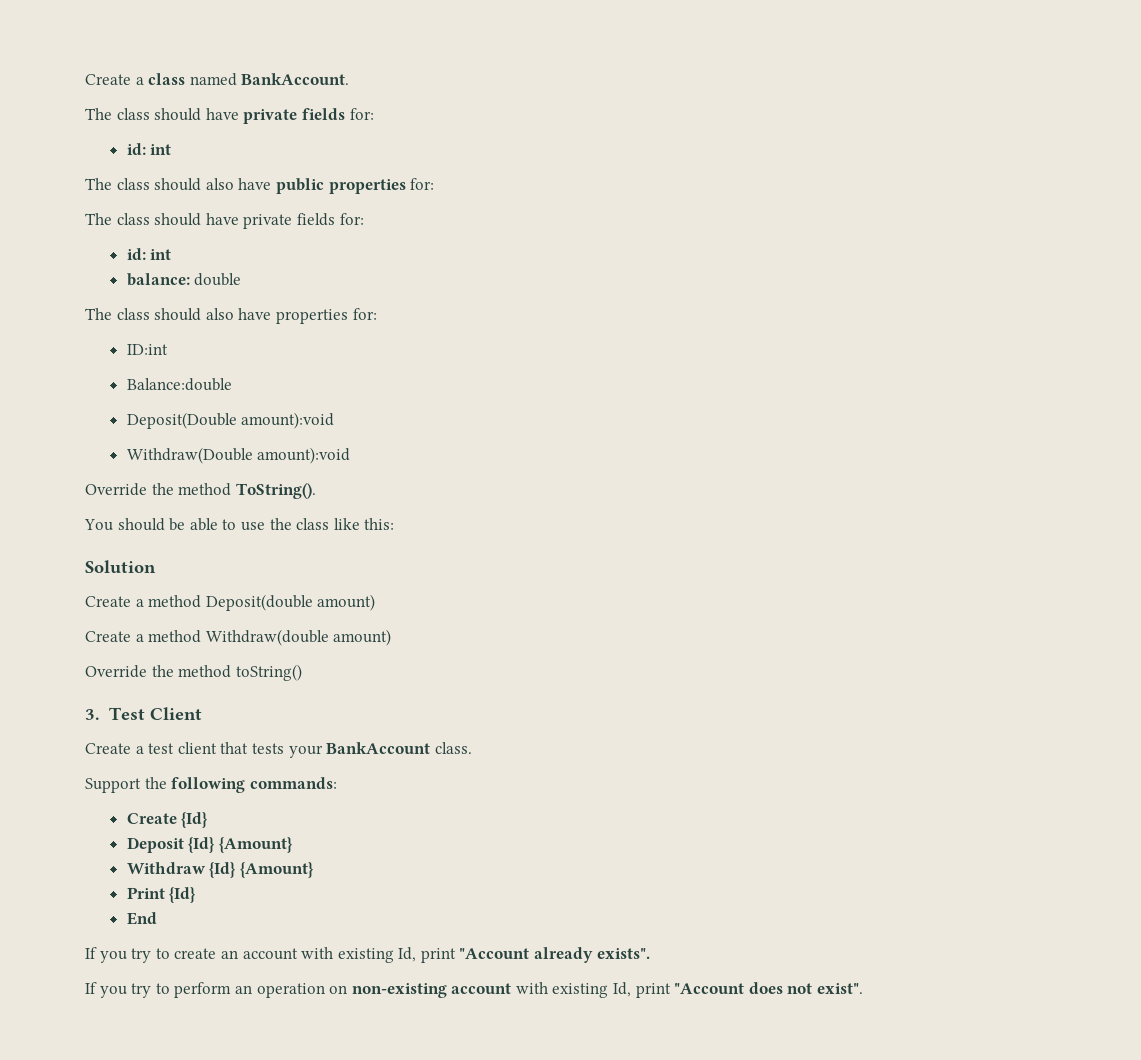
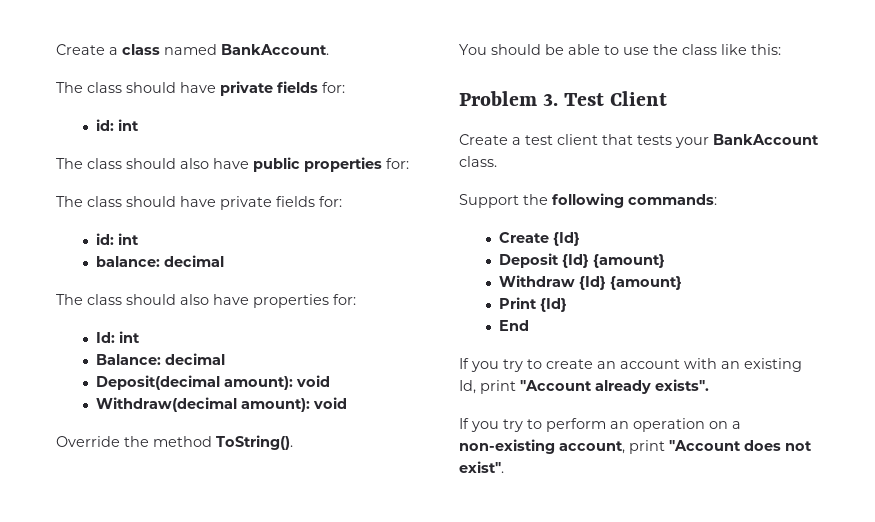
[194,273,242,286] double -> [163,255,224,267] decimal
[126,344,168,355] [126,378,232,391] [126,412,335,429] [126,447,351,464] ID:int // Balance:double // Deposit(Double amount):void // Withdraw(Double amount):void -> [95,331,140,343] [95,353,225,365] [95,375,330,390] [95,397,347,412] Id: int // Balance: decimal // Deposit(decimal amount): void // Withdraw(decimal amount): void
[85,560,156,574] [85,594,376,611] [85,629,392,646] [85,664,302,681] Solution // Create a method Deposit(double amount) // Create a method Withdraw(double amount) // Override the method toString() // -> [459,91,537,106] Problem
[218,837,293,853] {Amount} -> [592,254,665,268] {amount}
[239,862,314,878] {Amount} -> [609,276,682,290] {amount}
(334, 953) none -> [721,361,740,369] an
[351,982,632,998] non-existing account with existing Id, -> [732,421,741,429] [459,439,625,454] a non-existing account,

